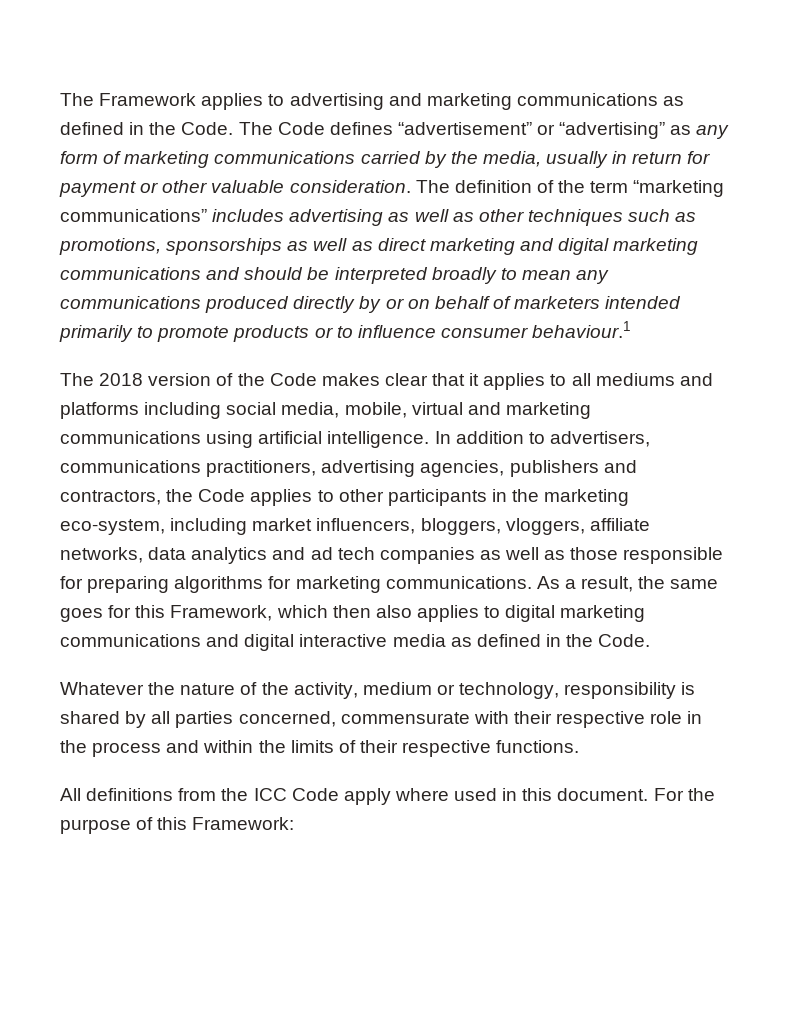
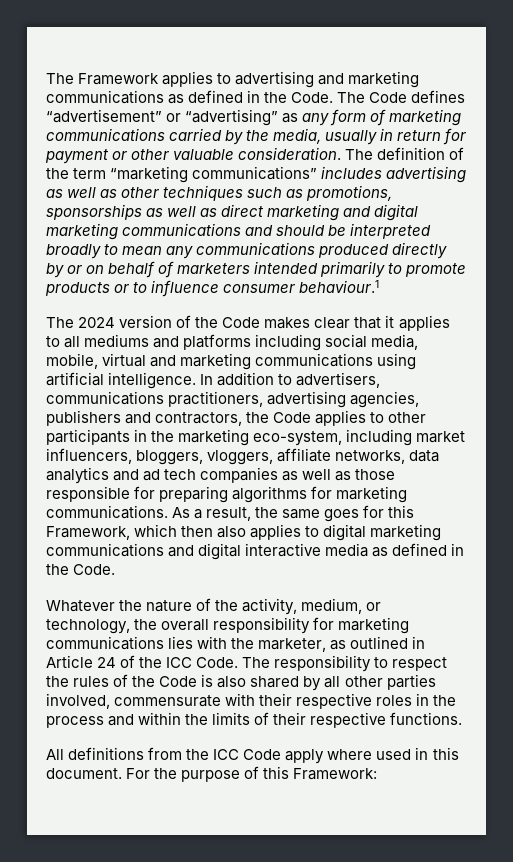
[99,373,144,386] 2018 -> [78,317,116,328] 2024
[362,682,432,695] medium -> [301,598,363,614] medium,
[564,682,696,699] [60,711,336,728] responsibility is shared by all parties concerned, -> [134,617,410,634] [46,636,426,652] [46,655,448,672] [46,674,436,691] [46,693,110,709] the overall responsibility for marketing communications lies with the marketer, as outlined in Article 24 of the ICC Code. The responsibility to respect the rules of the Code is also shared by all other parties involved,
[650,711,683,724] role -> [376,695,413,706] roles

